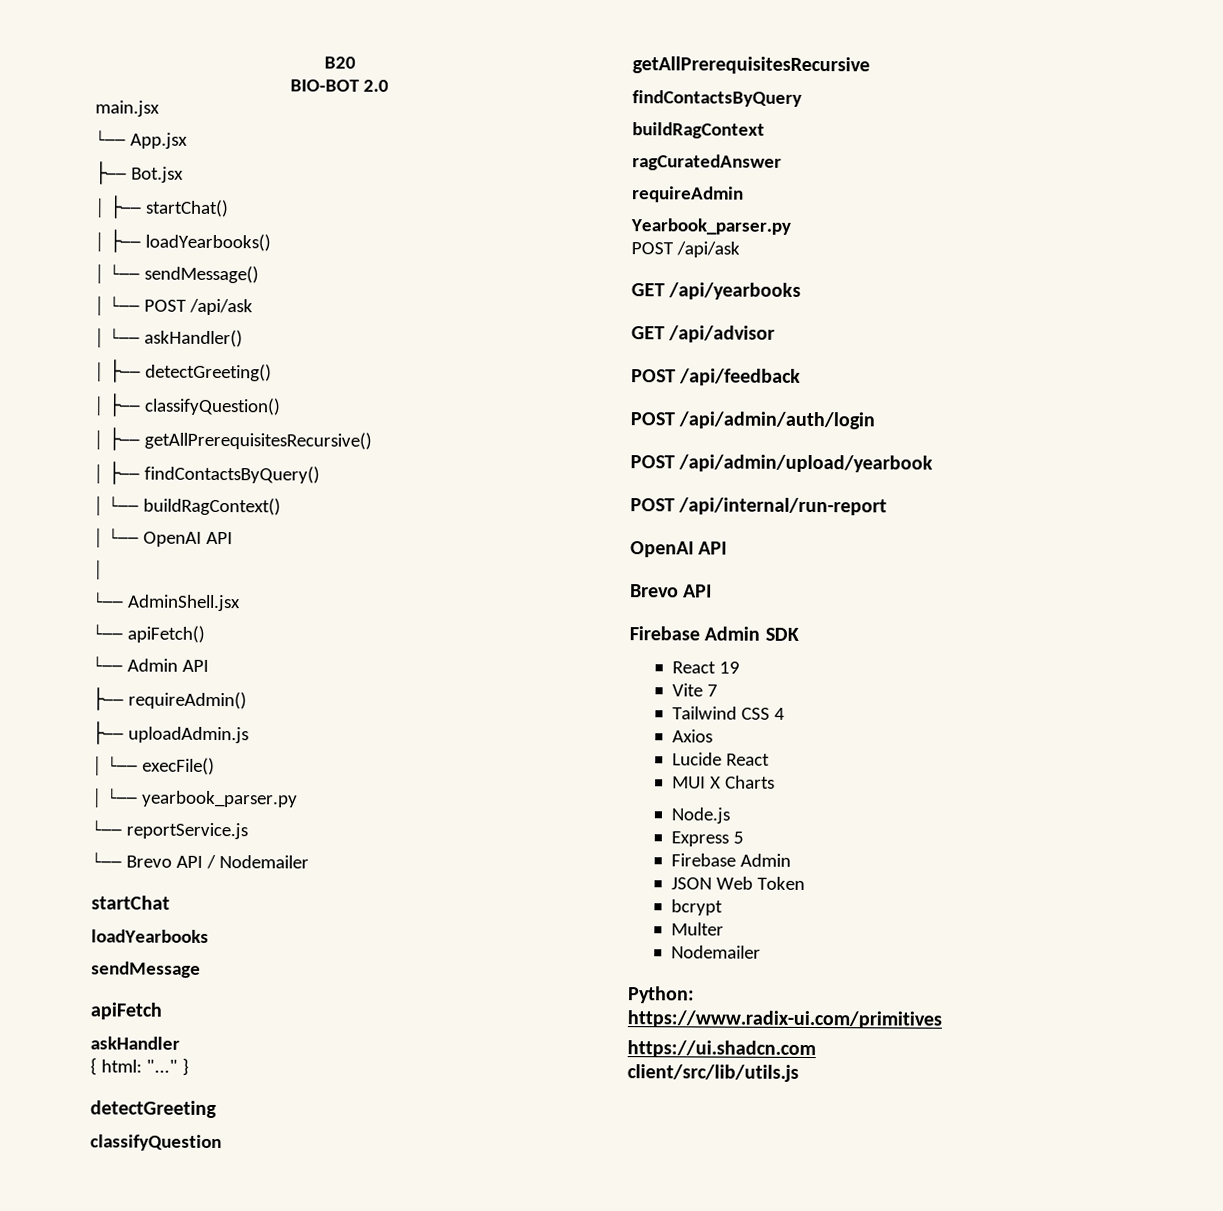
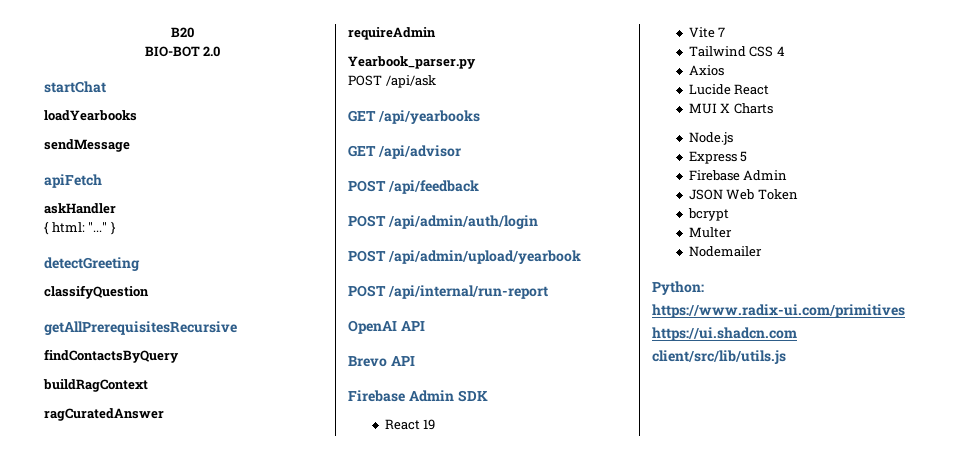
[95,100,160,117] [95,130,188,149] [95,161,184,185] [94,195,229,219] [94,229,271,253] [94,264,259,284] [94,296,253,316] [94,328,243,348] [94,359,272,383] [93,393,281,417] [93,427,372,451] [93,461,320,485] [93,496,281,516] [93,528,233,548] [93,560,104,580] [92,592,241,612] [92,624,205,643] [92,656,209,672] [92,687,247,711] [92,721,249,745] [92,756,215,776] [91,788,298,808] [91,820,248,840] [91,852,309,869] // main.jsx // └── App.jsx // ├── Bot.jsx // │ ├── startChat() // │ ├── loadYearbooks() // │ └── sendMessage() // │ └── POST /api/ask // │ └── askHandler() // │ ├── detectGreeting() // │ ├── classifyQuestion() // │ ├── getAllPrerequisitesRecursive() // │ ├── findContactsByQuery() // │ └── buildRagContext() // │ └── OpenAI API // │ // └── AdminShell.jsx // └── apiFetch() // └── Admin API // ├── requireAdmin() // ├── uploadAdmin.js // │ └── execFile() // │ └── yearbook_parser.py // └── reportService.js // └── Brevo API / Nodemailer -> (221, 51) none

